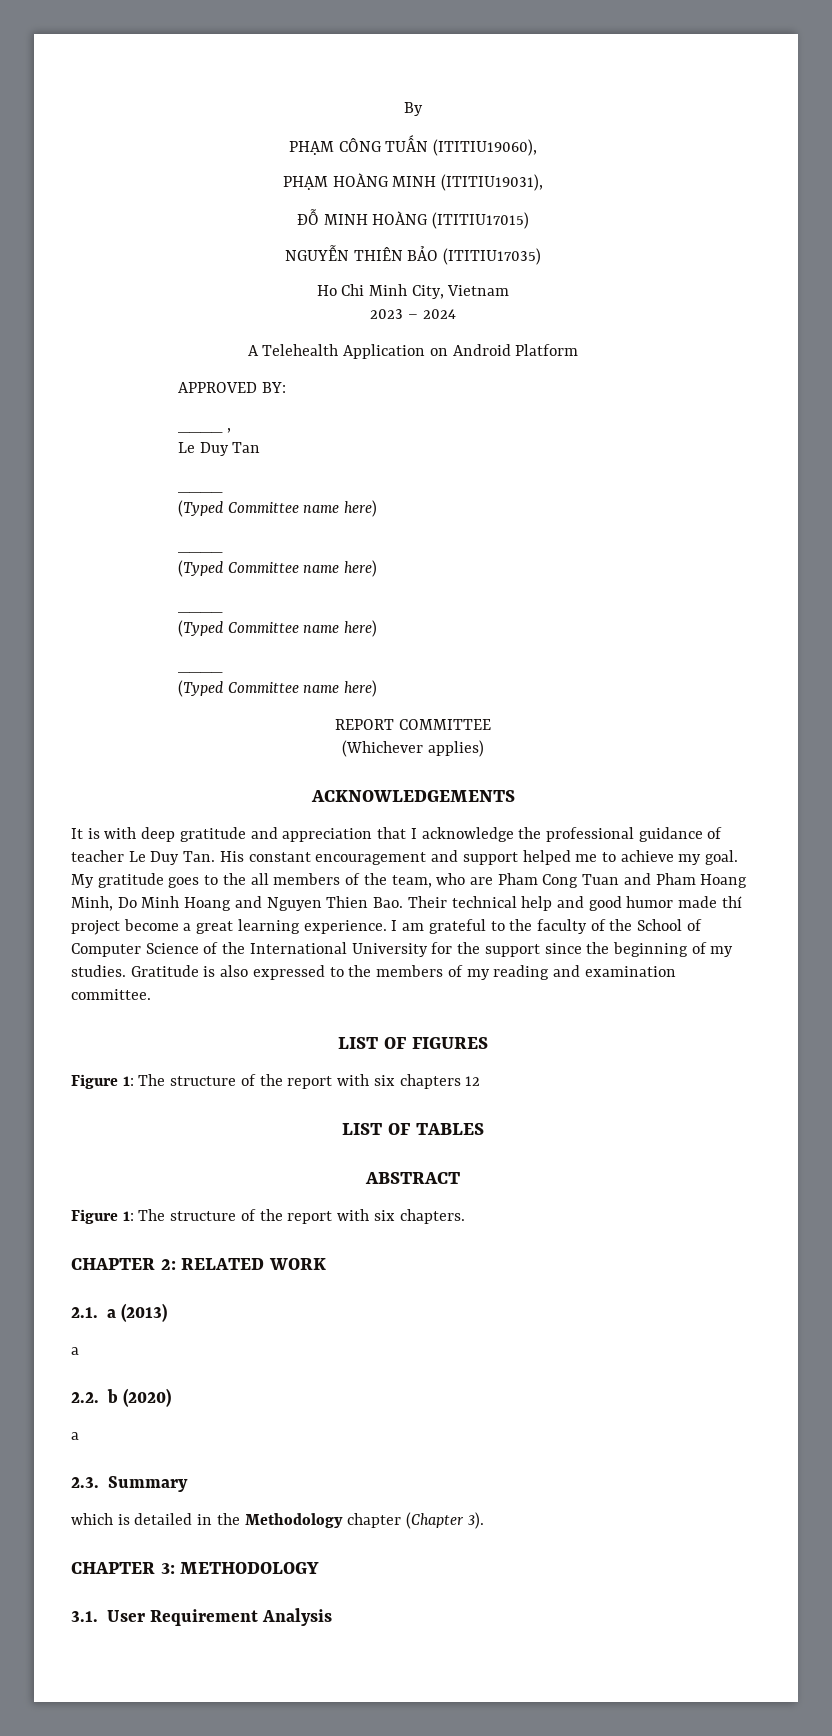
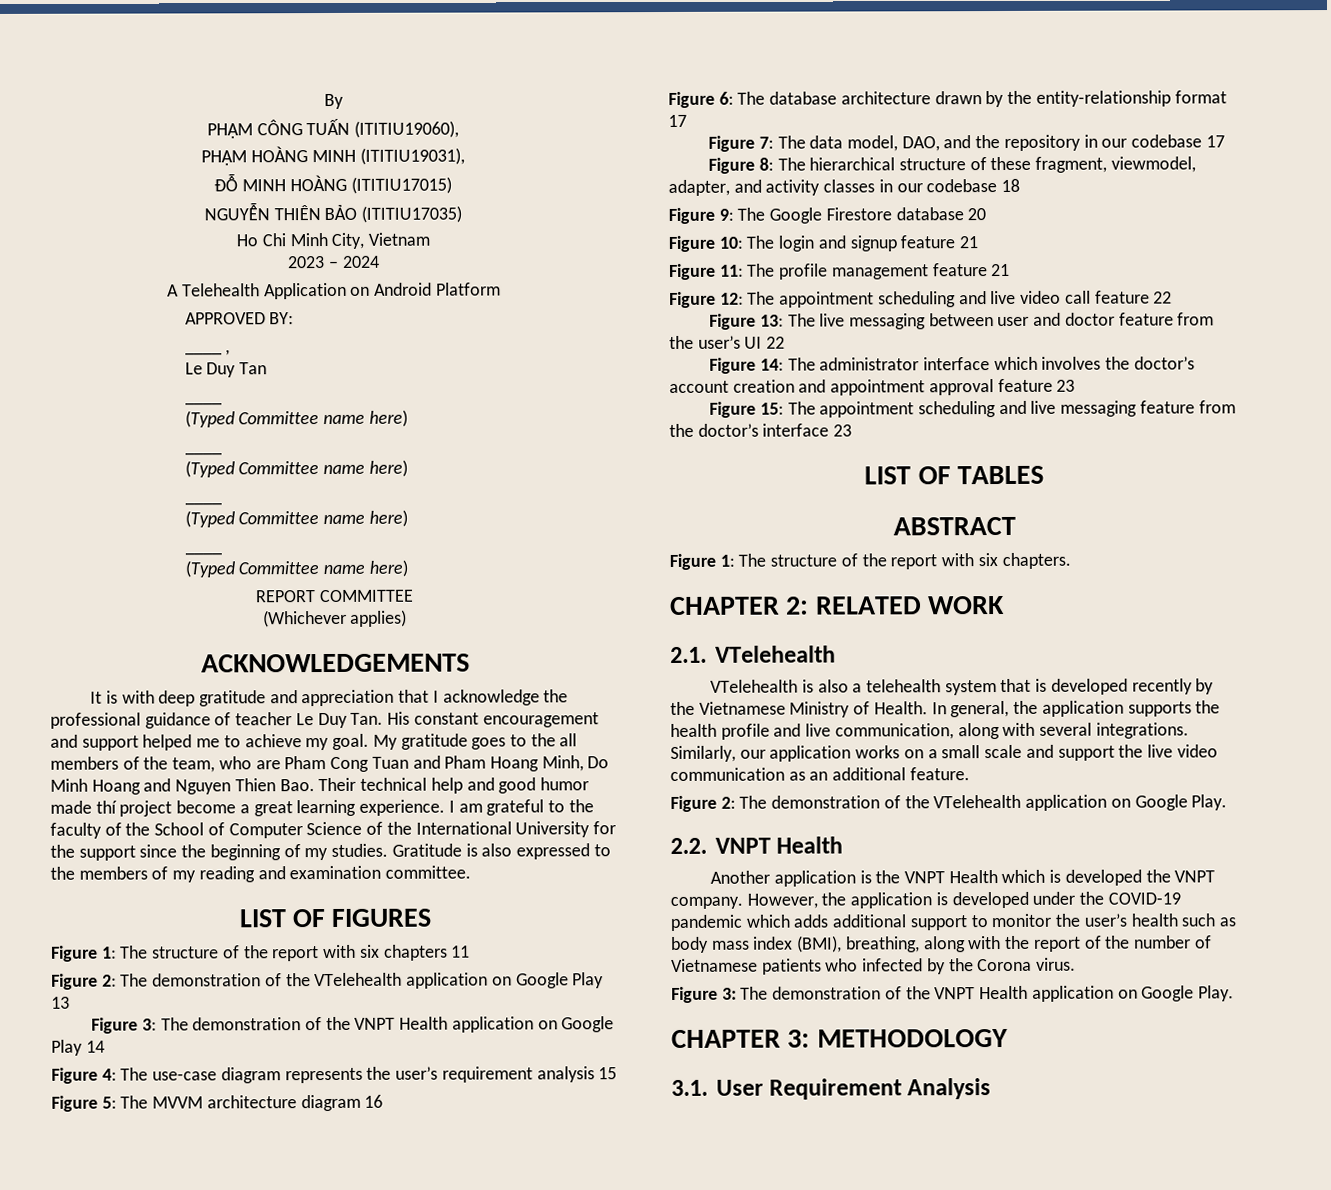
[465,1076,481,1086] 12 -> [451,945,471,958] [51,972,605,990] [51,996,70,1009] [91,1016,615,1034] [51,1039,105,1056] [51,1066,618,1084] [51,1094,384,1112] [668,90,1227,108] [668,114,687,127] [708,134,1225,152] [708,156,1196,174] [668,178,1021,196] [668,207,987,224] [668,235,979,252] [669,263,1011,280] [669,290,1173,308] [709,312,1215,330] [669,335,786,349] [709,356,1195,374] [669,378,1076,396] [709,400,1236,418] [669,423,853,437] 11 // Figure 2: The demonstration of the VTelehealth application on Google Play 13 // Figure 3: The demonstration of the VNPT Health application on Google Play 14 // Figure 4: The use-case diagram represents the user’s requirement analysis 15 // Figure 5: The MVVM architecture diagram 16 // Figure 6: The database architecture drawn by the entity-relationship format 17 // Figure 7: The data model, DAO, and the repository in our codebase 17 // Figure 8: The hierarchical structure of these fragment, viewmodel, adapter, and activity classes in our codebase 18 // Figure 9: The Google Firestore database 20 // Figure 10: The login and signup feature 21 // Figure 11: The profile management feature 21 // Figure 12: The appointment scheduling and live video call feature 22 // Figure 13: The live messaging between user and doctor feature from the user’s UI 22 // Figure 14: The administrator interface which involves the doctor’s account creation and appointment approval feature 23 // Figure 15: The appointment scheduling and live messaging feature from the doctor’s interface 23
[106,1303,168,1322] [71,1347,79,1355] [71,1388,172,1407] [71,1432,79,1440] [71,1476,188,1492] [71,1512,484,1529] a (2013) // a // 2.2. b (2020) // a // 2.3. Summary // which is detailed in the Methodology chapter (Chapter 3). -> [714,645,836,663] [710,678,1215,696] [670,700,1221,718] [670,722,1189,740] [670,744,1218,762] [670,767,970,781] [670,794,1228,812] [670,836,844,854] [710,869,1216,887] [670,891,1181,909] [670,913,1236,931] [671,935,1212,953] [671,957,1077,975] [671,985,1234,1003] VTelehealth // VTelehealth is also a telehealth system that is developed recently by the Vietnamese Ministry of Health. In general, the application supports the health profile and live communication, along with several integrations. Similarly, our application works on a small scale and support the live video communication as an additional feature. // Figure 2: The demonstration of the VTelehealth application on Google Play. // 2.2. VNPT Health // Another application is the VNPT Health which is developed the VNPT company. However, the application is developed under the COVID-19 pandemic which adds additional support to monitor the user’s health such as body mass index (BMI), breathing, along with the report of the number of Vietnamese patients who infected by the Corona virus. // Figure 3: The demonstration of the VNPT Health application on Google Play.

